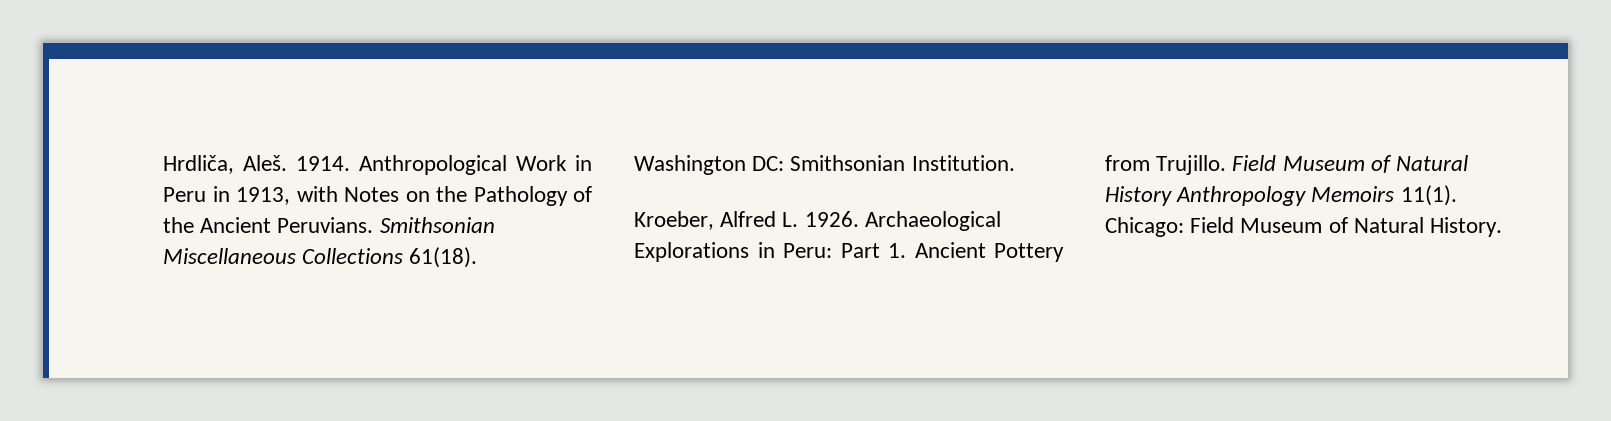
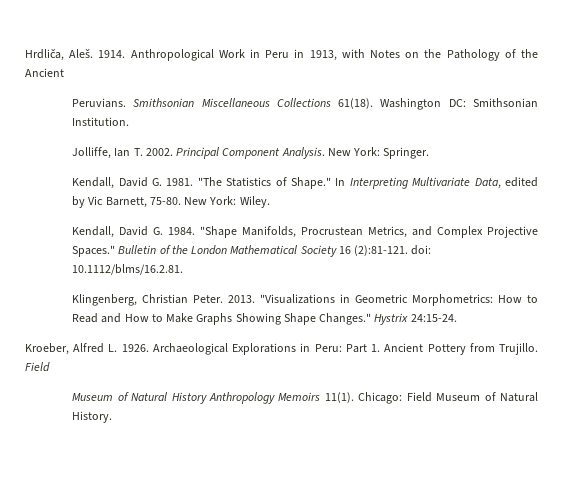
(272, 225) none -> (64, 72) //
(1015, 163) none -> [72,147,430,159] [72,177,538,189] [72,196,270,208] [72,226,538,238] [72,245,432,257] [72,264,184,275] [72,294,538,306] [72,313,457,325] // Jolliffe, Ian T. 2002. Principal Component Analysis. New York: Springer. // Kendall, David G. 1981. "The Statistics of Shape." In Interpreting Multivariate Data, edited by Vic Barnett, 75-80. New York: Wiley. // Kendall, David G. 1984. "Shape Manifolds, Procrustean Metrics, and Complex Projective Spaces." Bulletin of the London Mathematical Society 16 (2):81-121. doi: 10.1112/blms/16.2.81. // Klingenberg, Christian Peter. 2013. "Visualizations in Geometric Morphometrics: How to Read and How to Make Graphs Showing Shape Changes." Hystrix 24:15-24.
(1277, 163) none -> (50, 367) //

